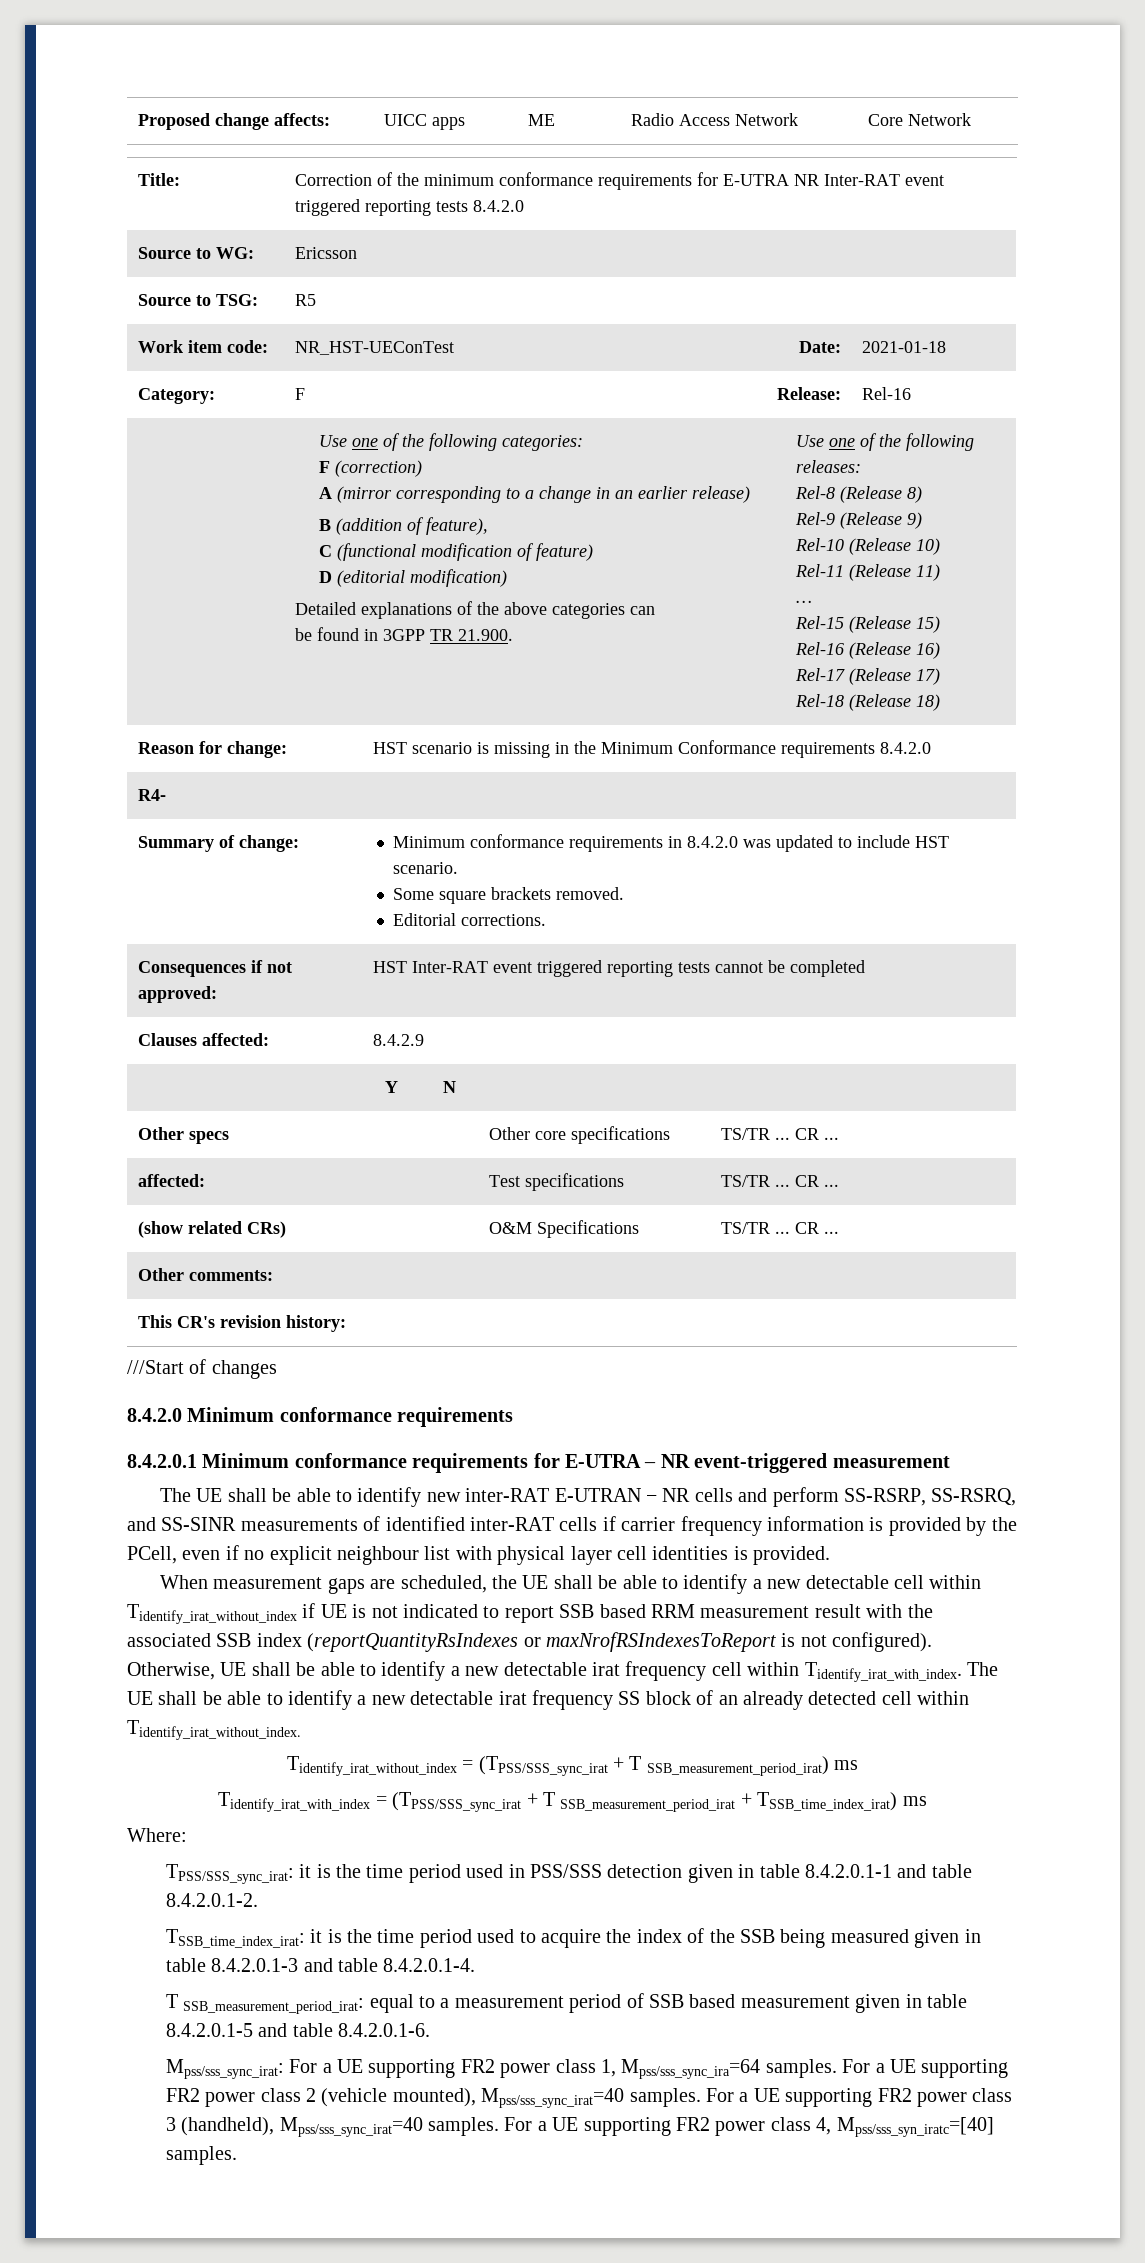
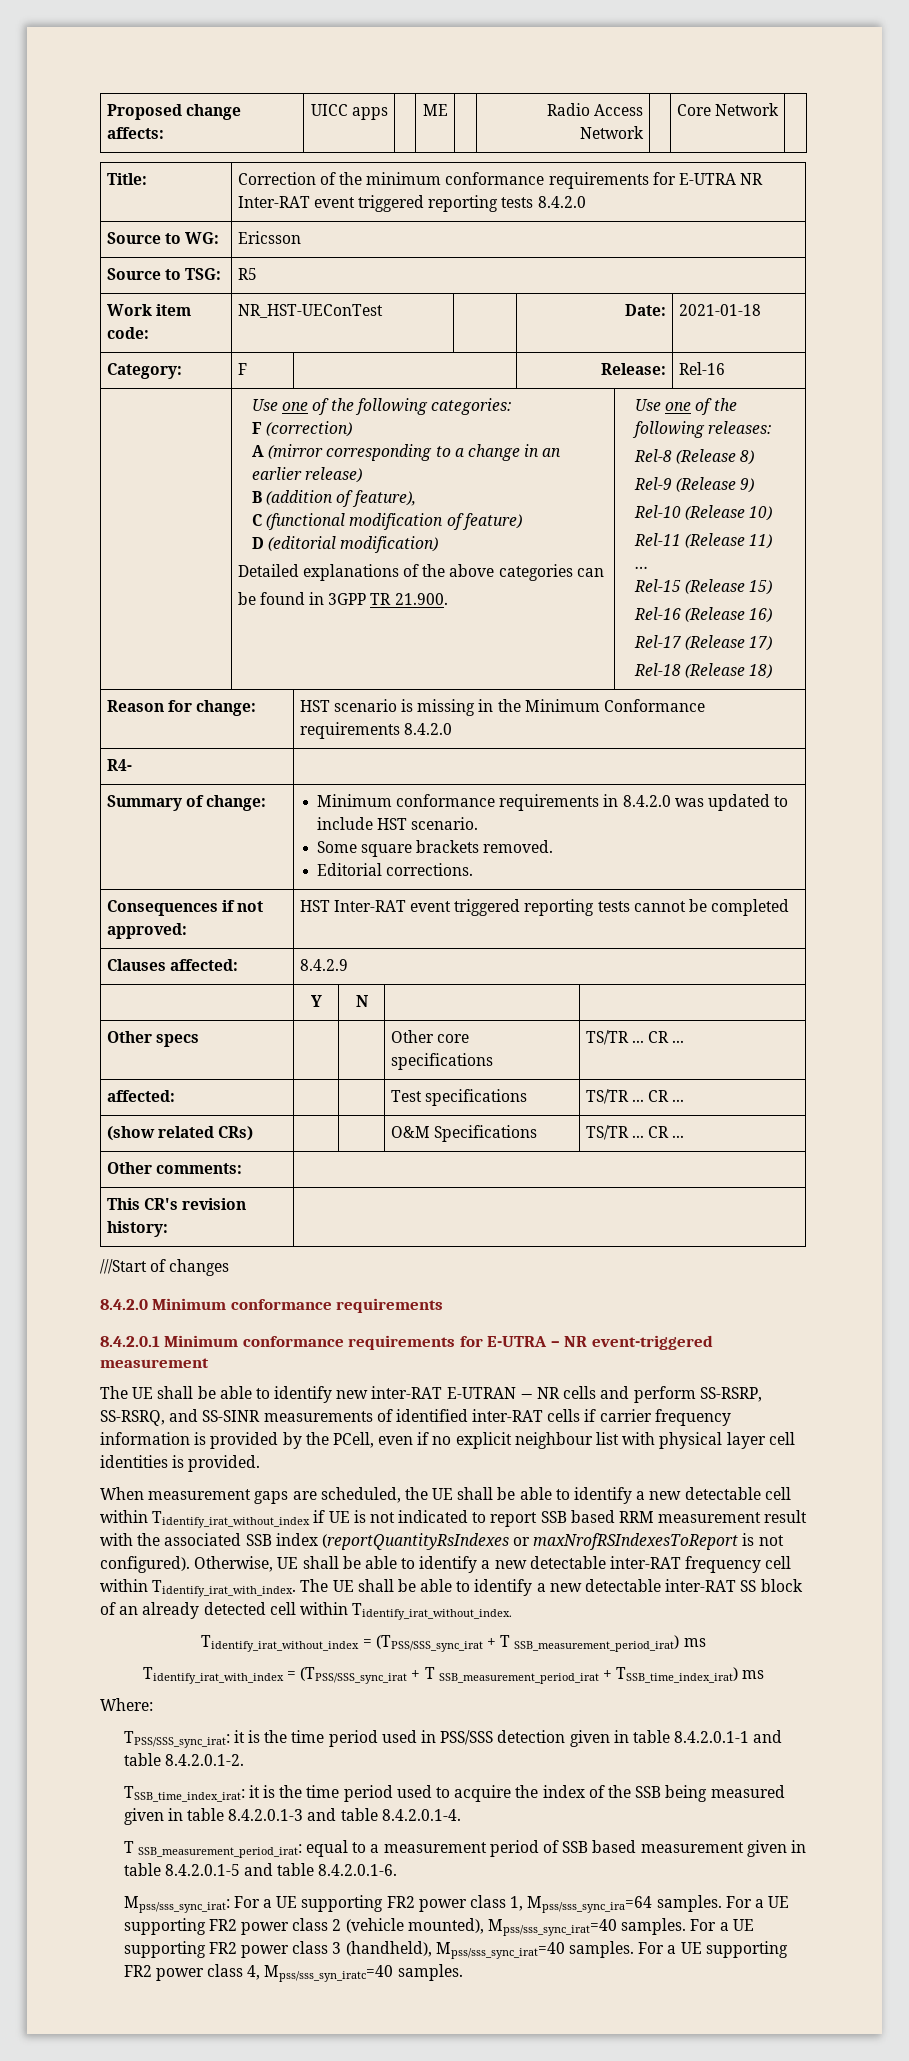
[592,1662,620,1676] irat -> [610,1556,682,1569] inter-RAT
[498,1690,613,1710] irat frequency -> [665,1579,737,1592] inter-RAT
[836,2117,994,2137] Mpss/sss_syn_iratc=[40] -> [264,1965,394,1982] Mpss/sss_syn_iratc=40

